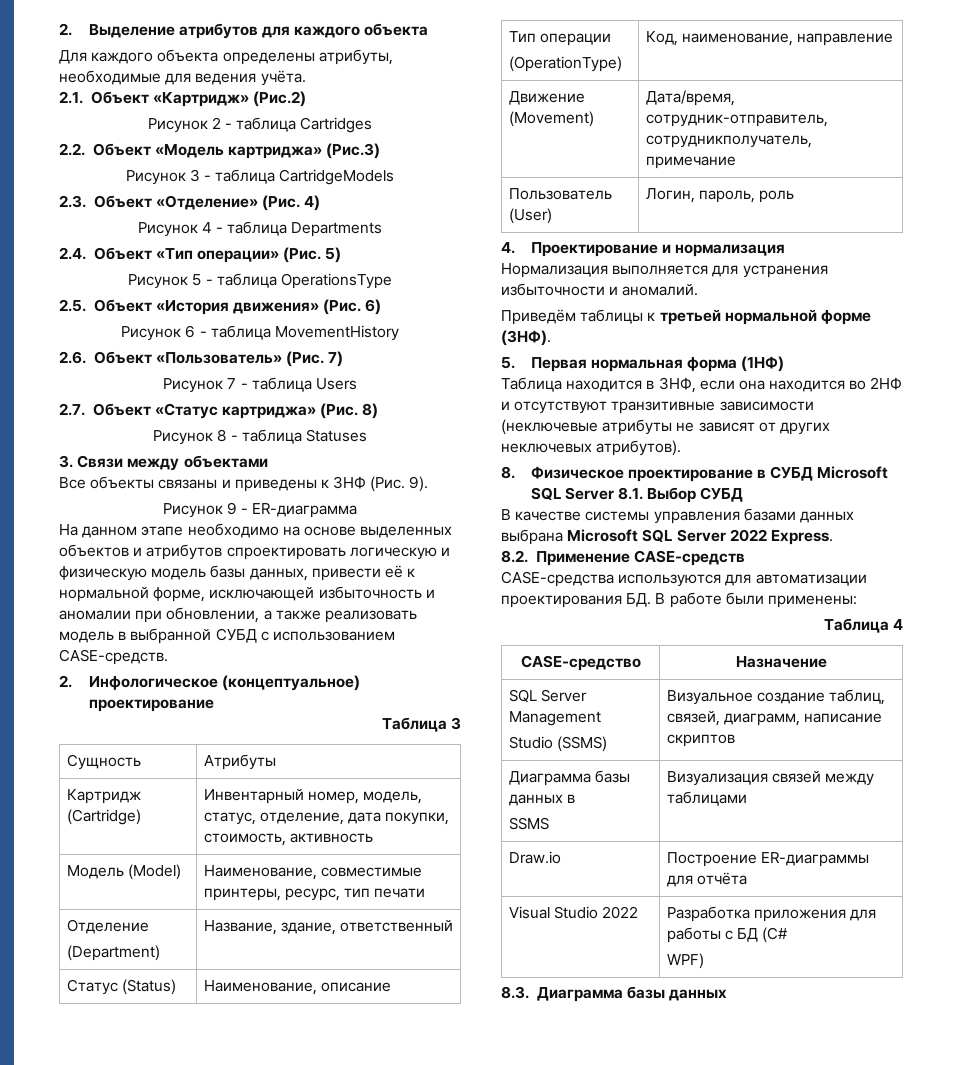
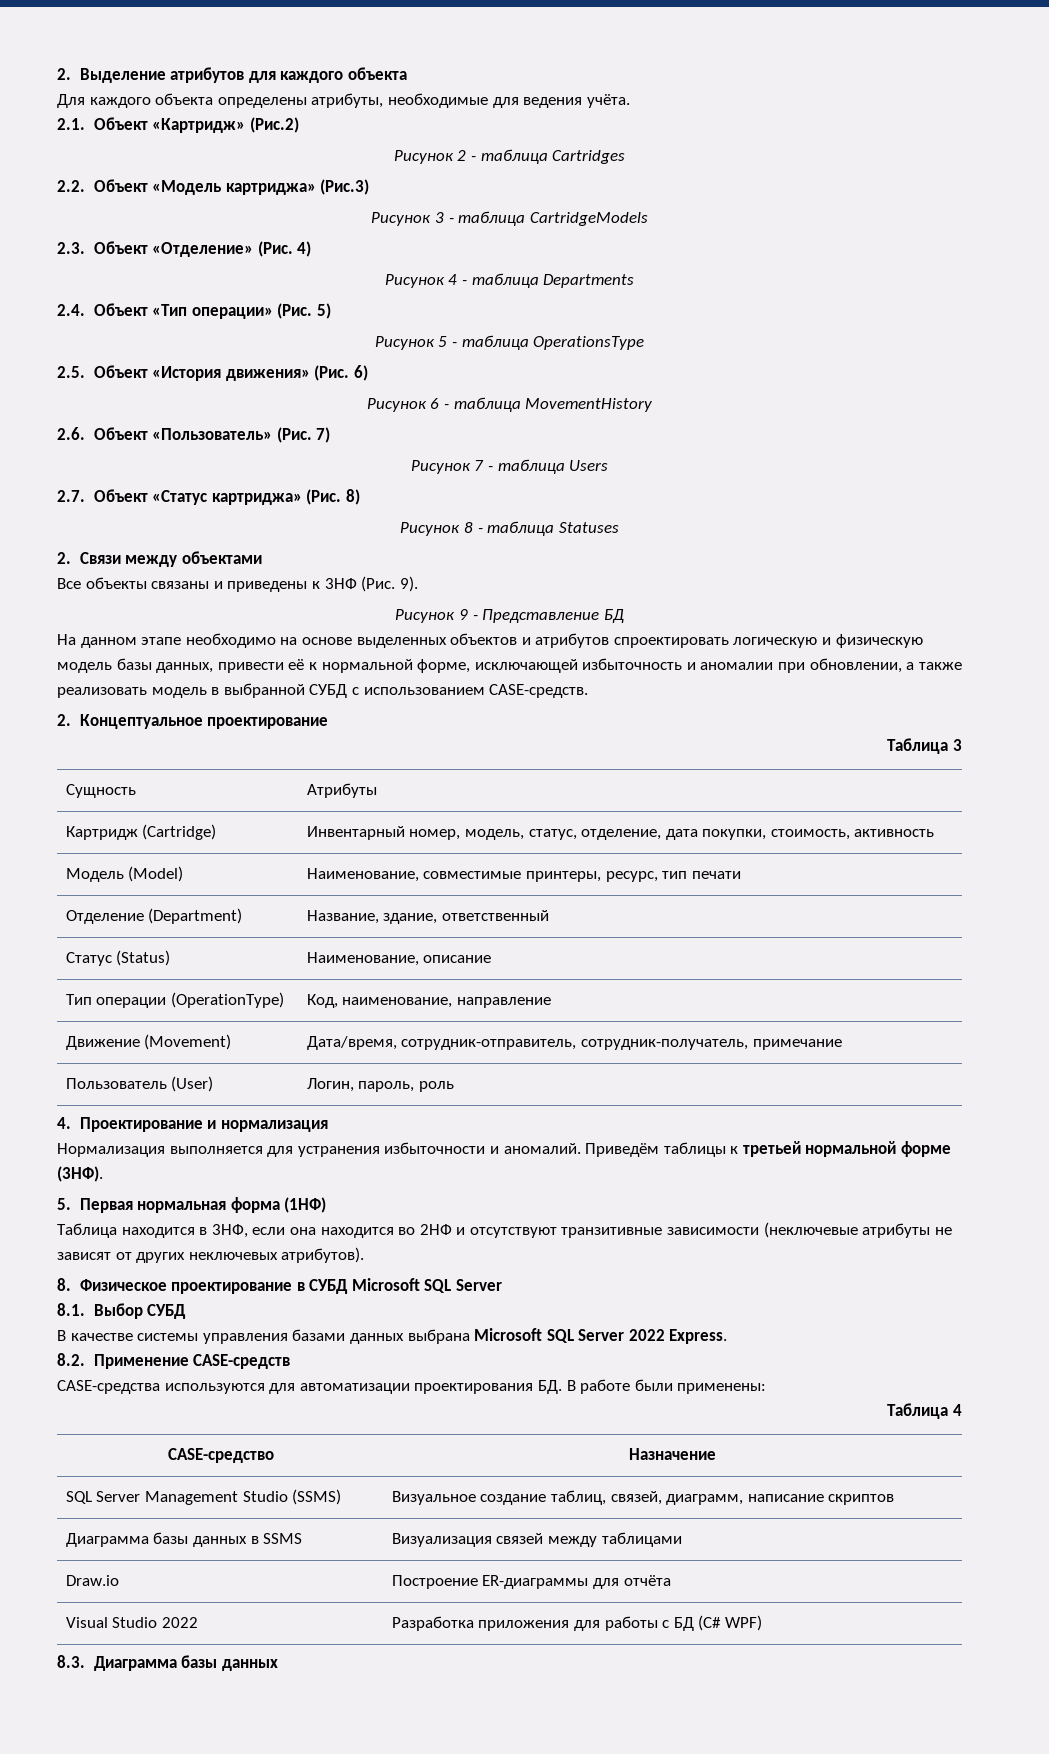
[59,455,73,468] 3. -> [57,552,71,564] 2.
[252,503,358,518] ER-диаграмма -> [482,609,624,623] Представление БД
[88,675,360,691] Инфологическое (концептуальное) -> [79,714,203,729] Концептуальное
(149, 926) // -> (144, 917) none
(611, 39) // -> (167, 1002) none
[645,135,812,148] сотрудникполучатель, -> [580,1039,748,1050] сотрудник-получатель,
(699, 290) // -> (581, 1148) none
(614, 493) none -> (503, 1285) //
(601, 718) // -> (238, 1498) none
(575, 798) // -> (259, 1540) none
(789, 935) // -> (722, 1623) none

